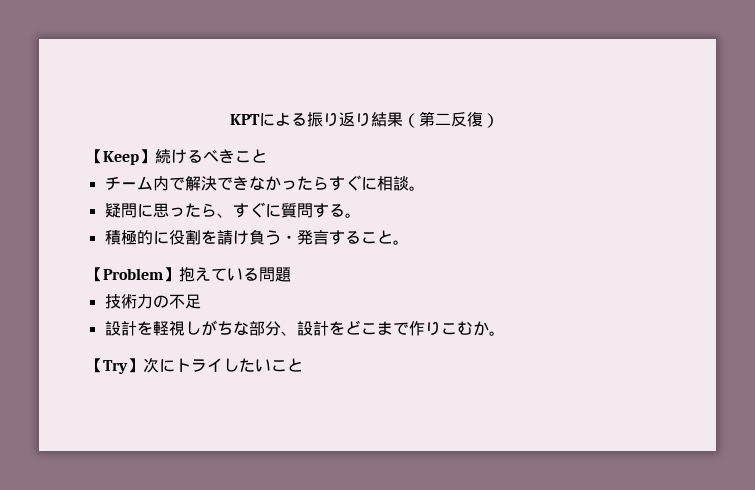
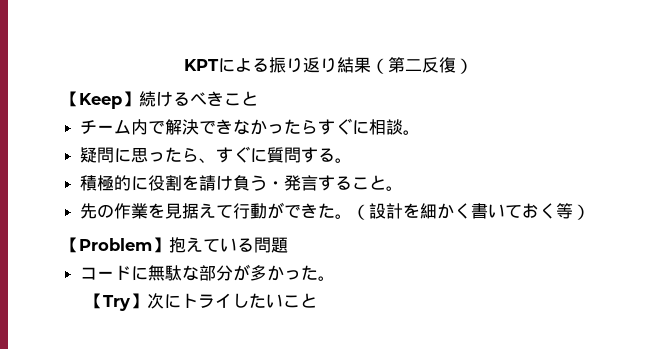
(409, 242) none -> [80,202,591,220] // 先の作業を見据えて行動ができた。（設計を細かく書いておく等）
[104,294,201,309] [104,320,489,336] 技術力の不足 // 設計を軽視しがちな部分、設計をどこまで作りこむか -> [80,264,319,281] コードに無駄な部分が多かった

